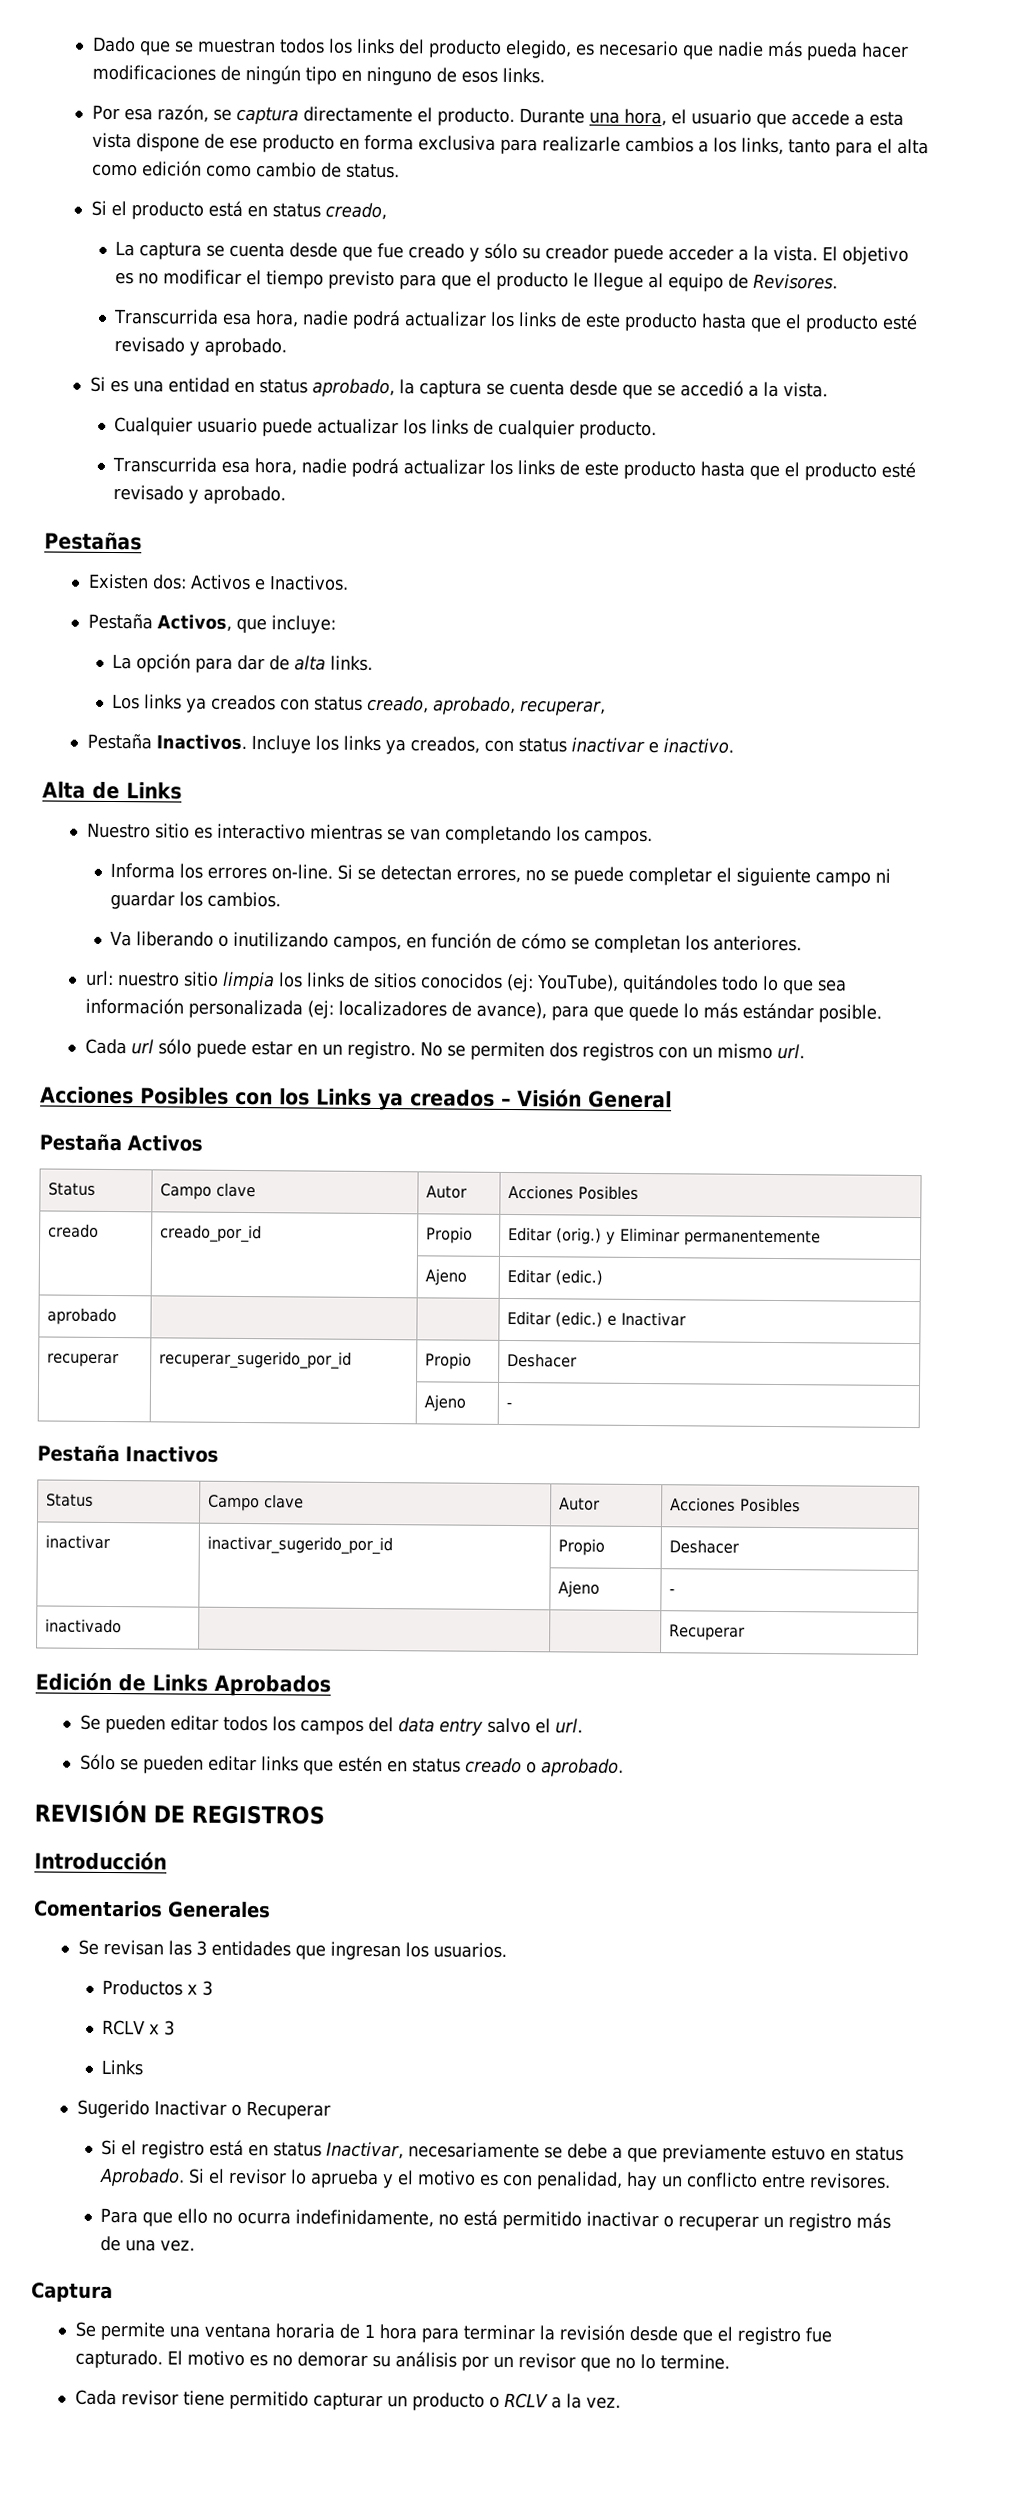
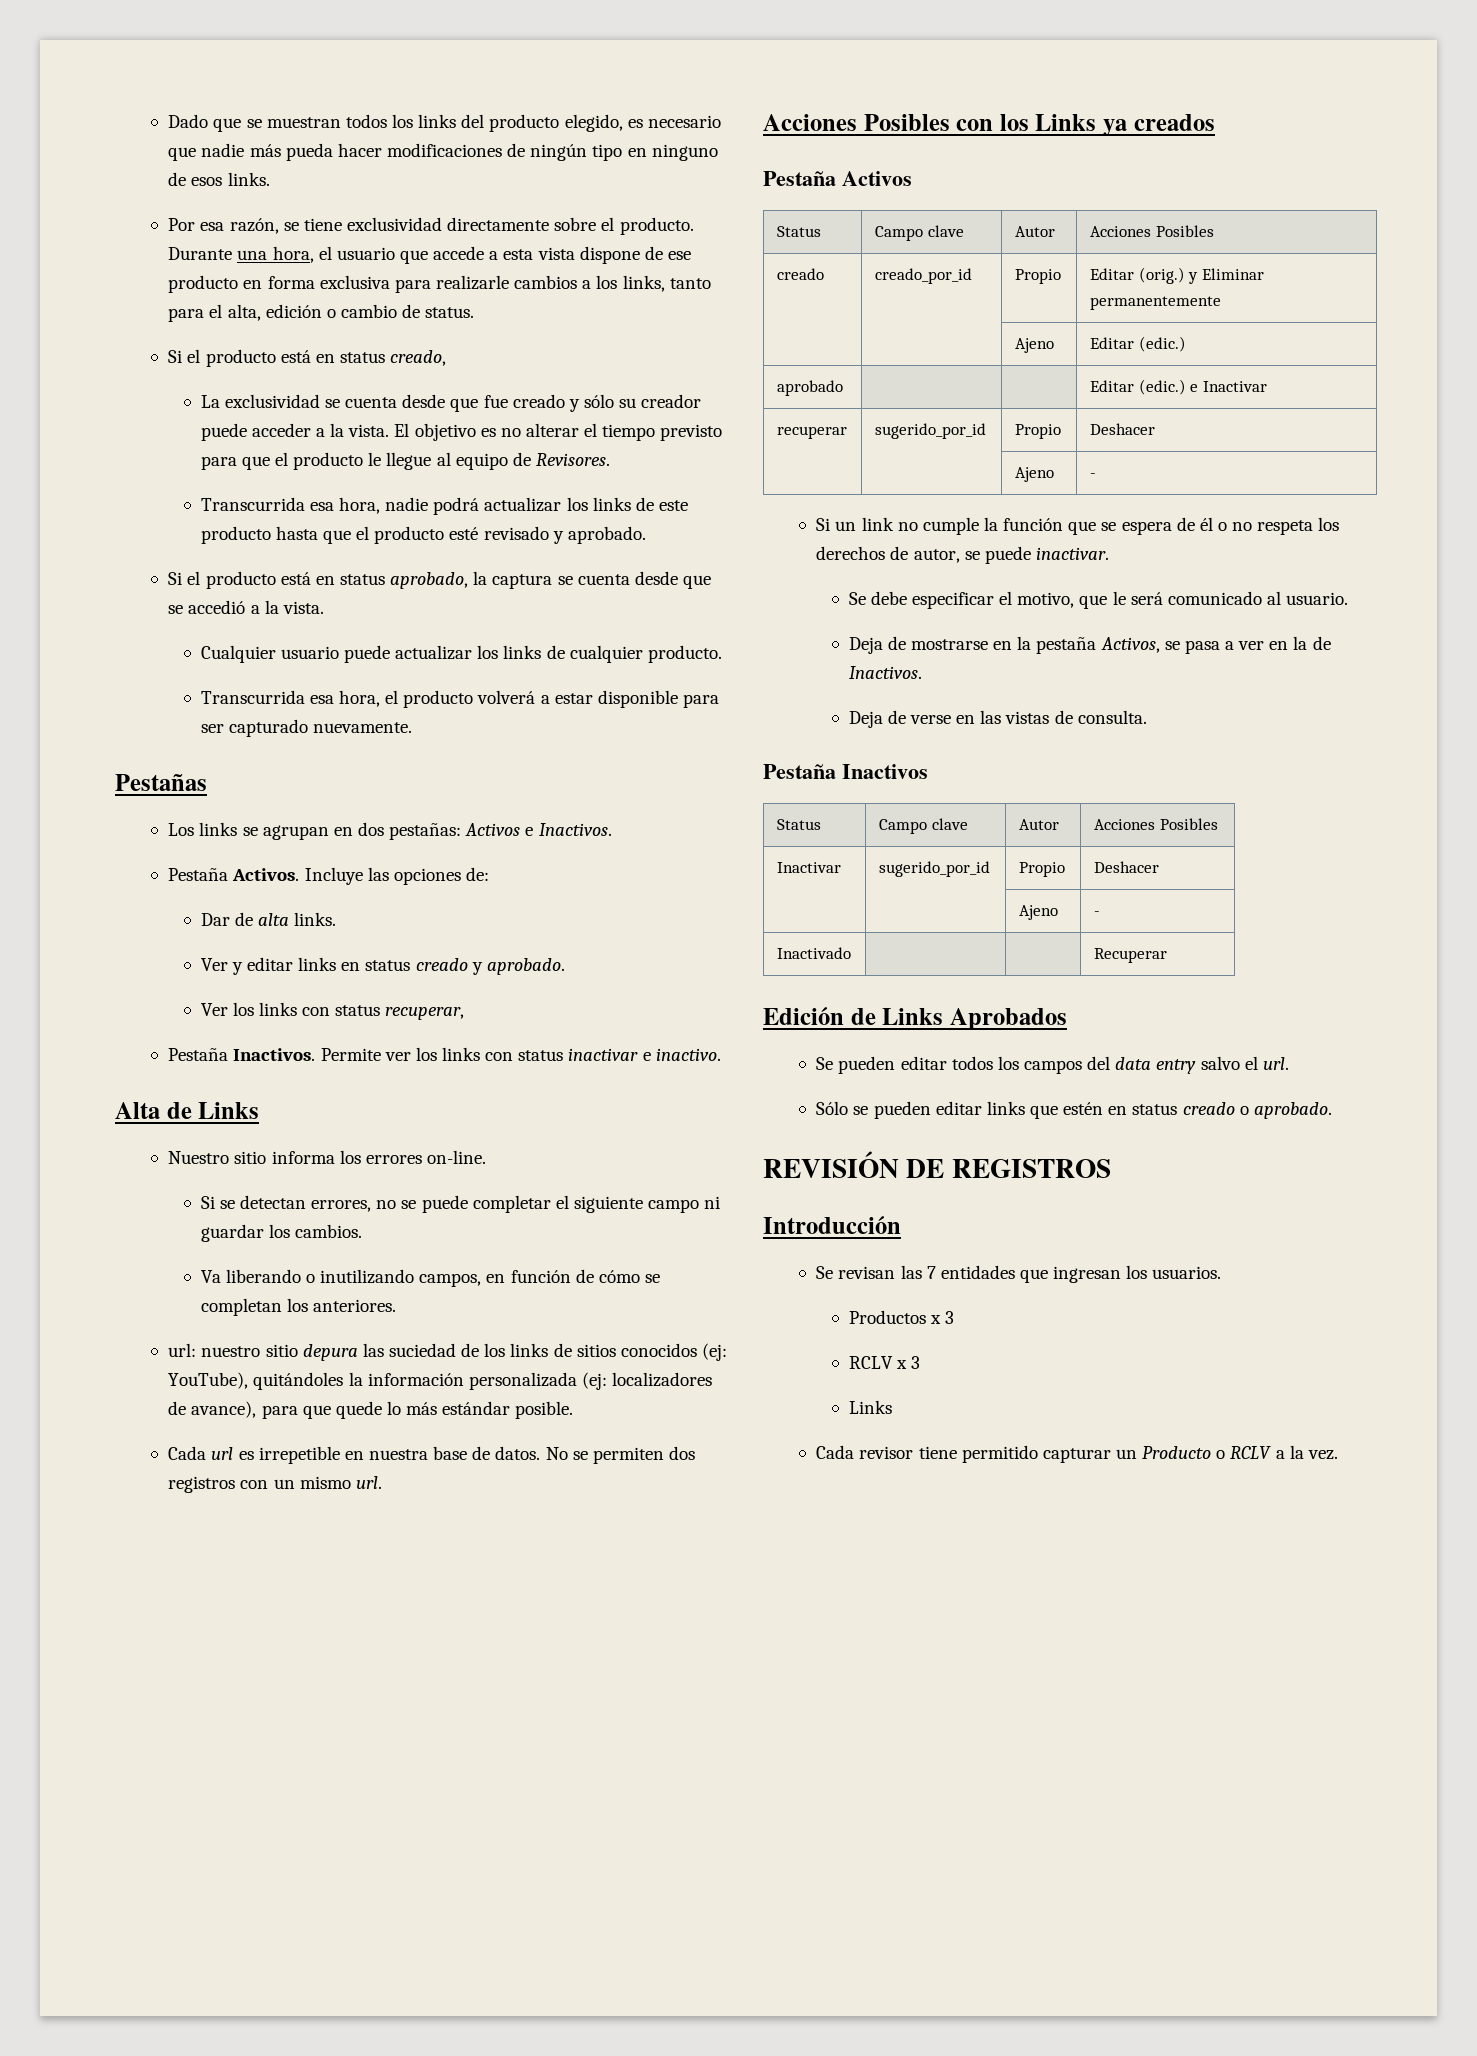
[235,106,413,125] captura directamente -> [303,217,597,231] tiene exclusividad directamente sobre
[896,138,929,155] [91,160,252,178] alta como edición como -> [227,304,336,321] alta, edición o
[139,242,203,260] captura -> [224,394,320,408] exclusividad
[163,269,243,285] modificar -> [525,423,579,437] alterar
[109,377,230,393] es una entidad -> [187,571,311,589] el producto está
[301,457,917,481] [113,485,287,505] [44,531,142,551] [87,573,349,591] [87,613,336,634] [112,653,374,673] [112,693,607,716] [86,733,480,755] nadie podrá actualizar los links de este producto hasta que el producto esté revisado y aprobado. // Pestañas // Existen dos: Activos e Inactivos. // Pestaña Activos, que incluye: // La opción para dar de alta links. // Los links ya creados con status creado, aprobado, recuperar, // Pestaña Inactivos. Incluye los links ya creados, -> [385,690,719,708] [200,719,413,737] [115,774,207,791] [168,822,612,840] [168,867,490,885] [200,912,337,926] [200,957,565,975] [200,1002,465,1020] [168,1047,481,1061] el producto volverá a estar disponible para ser capturado nuevamente. // Pestañas // Los links se agrupan en dos pestañas: Activos e Inactivos. // Pestaña Activos. Incluye las opciones de: // Dar de alta links. // Ver y editar links en status creado y aprobado. // Ver los links con status recuperar, // Pestaña Inactivos. Permite ver los links
[193,823,653,846] [110,862,176,879] es interactivo mientras se van completando los campos. // Informa -> [271,1151,335,1164] informa
(334, 872) none -> (487, 1157) //
[221,971,275,991] limpia -> [302,1343,480,1361] depura las suciedad de
[721,975,848,995] todo lo que sea -> [348,1372,363,1386] la
[157,1038,416,1060] sólo puede estar en un registro. -> [238,1446,541,1464] es irrepetible en nuestra base de datos.
[501,1089,672,1109] – Visión General -> (1215, 122) none
[158,1350,352,1369] [424,1352,472,1370] [506,1352,577,1368] [423,1394,466,1412] [505,1401,512,1409] recuperar_sugerido_por_id | Propio | Deshacer // | | Ajeno | - -> [874,423,986,439] [1014,424,1061,439] [1089,423,1155,435] [1014,467,1054,482] [1089,473,1096,478] [816,517,1340,535] [816,546,1110,564] [848,591,1349,609] [848,636,1331,654] [848,666,922,679] [848,710,1147,728] sugerido_por_id | Propio | Deshacer // | | Ajeno | - // Si un link no cumple la función que se espera de él o no respeta los derechos de autor, se puede inactivar. // Se debe especificar el motivo, que le será comunicado al usuario. // Deja de mostrarse en la pestaña Activos, se pasa a ver en la de Inactivos. // Deja de verse en las vistas de consulta.
[44,1534,110,1550] [206,1535,393,1555] [557,1538,605,1556] [668,1539,739,1554] [557,1580,600,1598] [668,1588,675,1595] [44,1618,122,1634] inactivar | inactivar_sugerido_por_id | Propio | Deshacer // | | Ajeno | - // inactivado -> [776,862,841,873] [878,861,990,877] [1018,862,1065,877] [1093,861,1159,873] [1018,905,1058,920] [1093,911,1100,916] [776,947,851,959] Inactivar | sugerido_por_id | Propio | Deshacer // | | Ajeno | - // Inactivado
[34,1899,271,1919] // Comentarios Generales -> (901, 1225) none
[195,1940,207,1956] 3 -> [926,1266,936,1279] 7
[76,2099,331,2120] [101,2139,905,2163] [99,2167,892,2191] [100,2207,892,2232] [100,2235,196,2252] [31,2282,113,2304] [74,2321,832,2346] [74,2349,730,2372] // Sugerido Inactivar o Recuperar // Si el registro está en status Inactivar, necesariamente se debe a que previamente estuvo en status Aprobado. Si el revisor lo aprueba y el motivo es con penalidad, hay un conflicto entre revisores. // Para que ello no ocurra indefinidamente, no está permitido inactivar o recuperar un registro más de una vez. // Captura // Se permite una ventana horaria de 1 hora para terminar la revisión desde que el registro fue capturado. El motivo es no demorar su análisis por un revisor que no lo termine. -> (892, 1407) none
[411,2392,485,2411] producto -> [1142,1446,1212,1459] Producto

